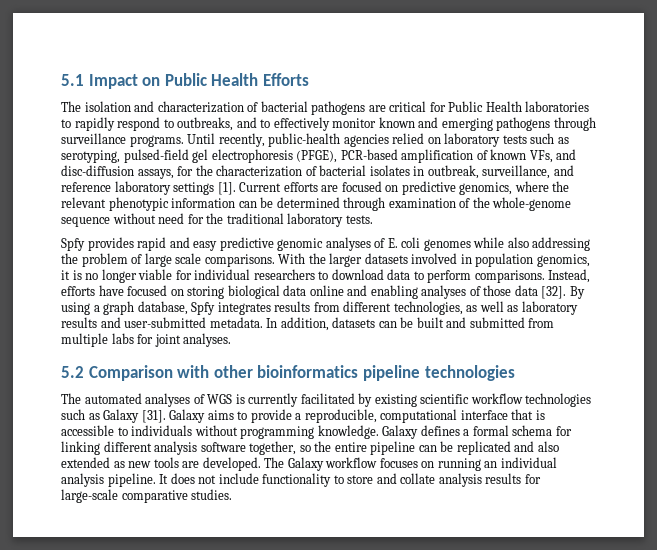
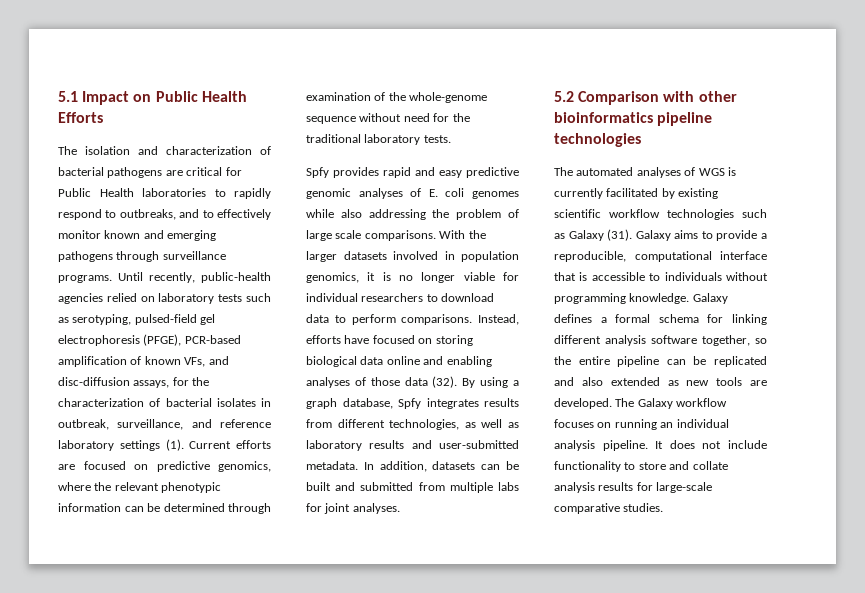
[217,182,236,195] [1]. -> [165,439,184,451] (1).
[541,286,567,299] [32]. -> [432,376,458,388] (32).
[141,410,166,423] [31]. -> [607,229,633,241] (31).

